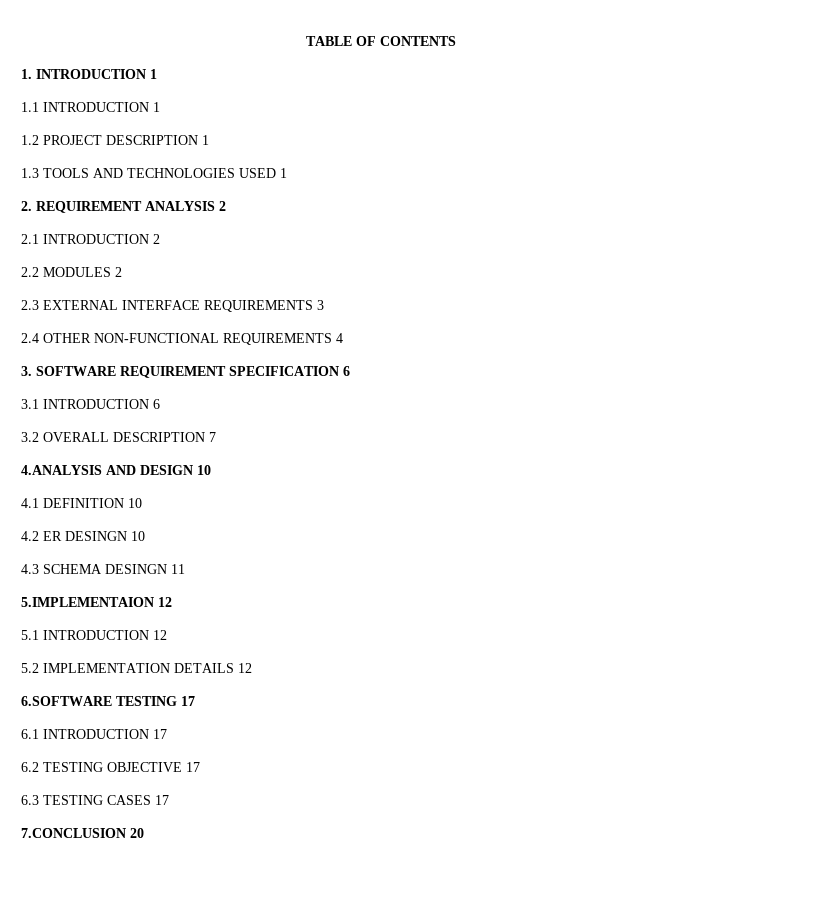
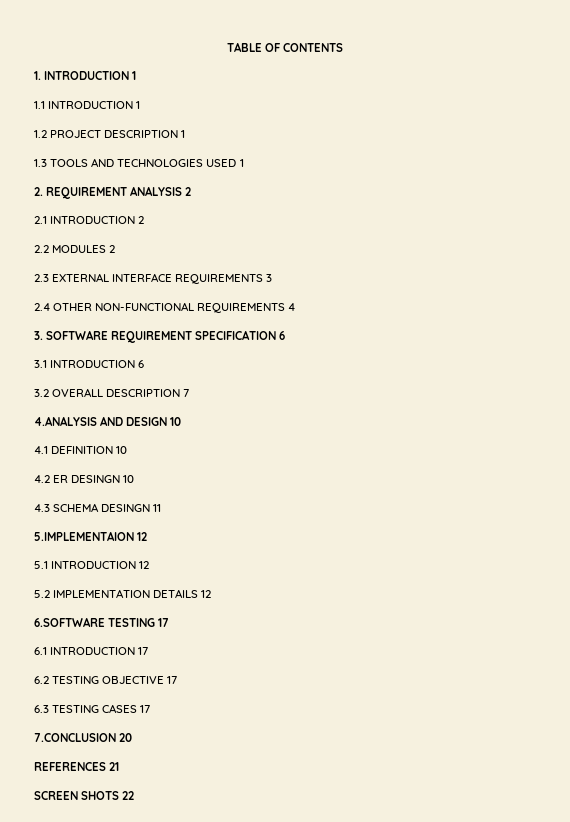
(144, 833) none -> [34,762,120,771] [34,791,135,800] // REFERENCES 21 // SCREEN SHOTS 22

